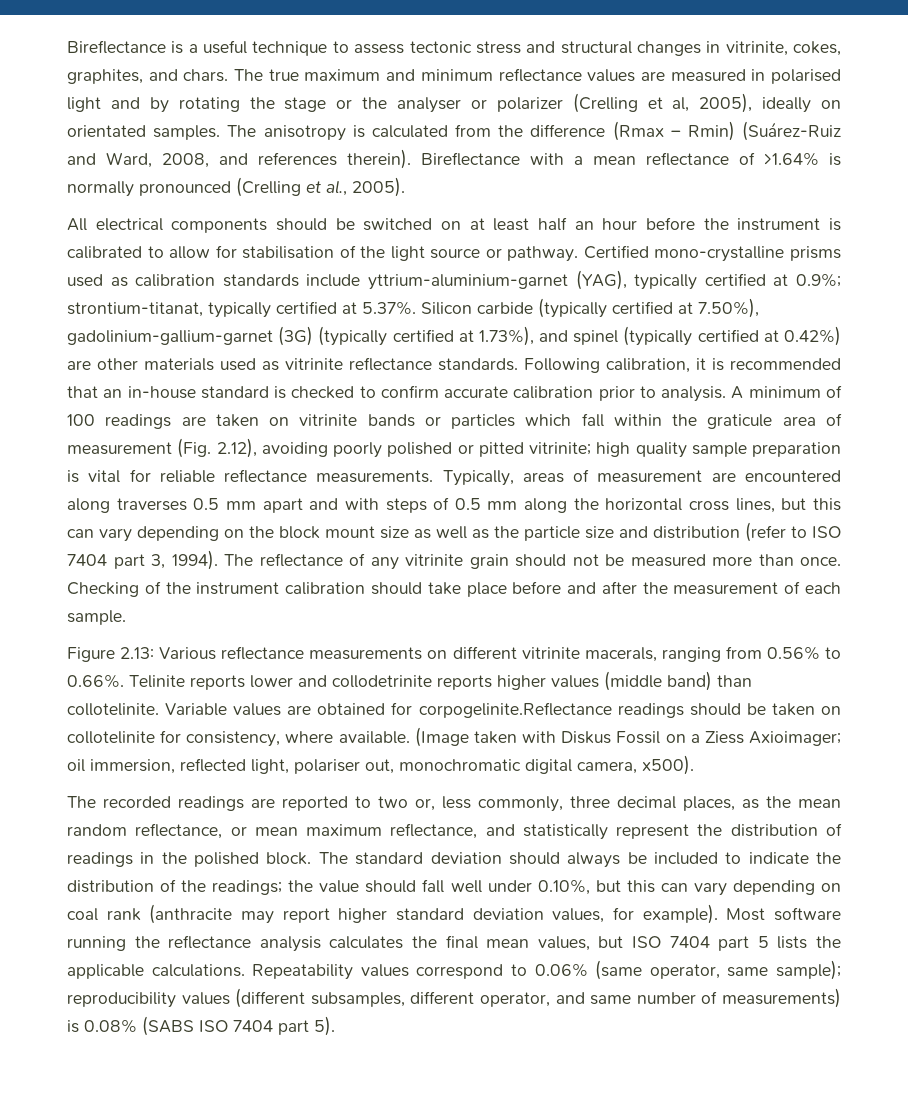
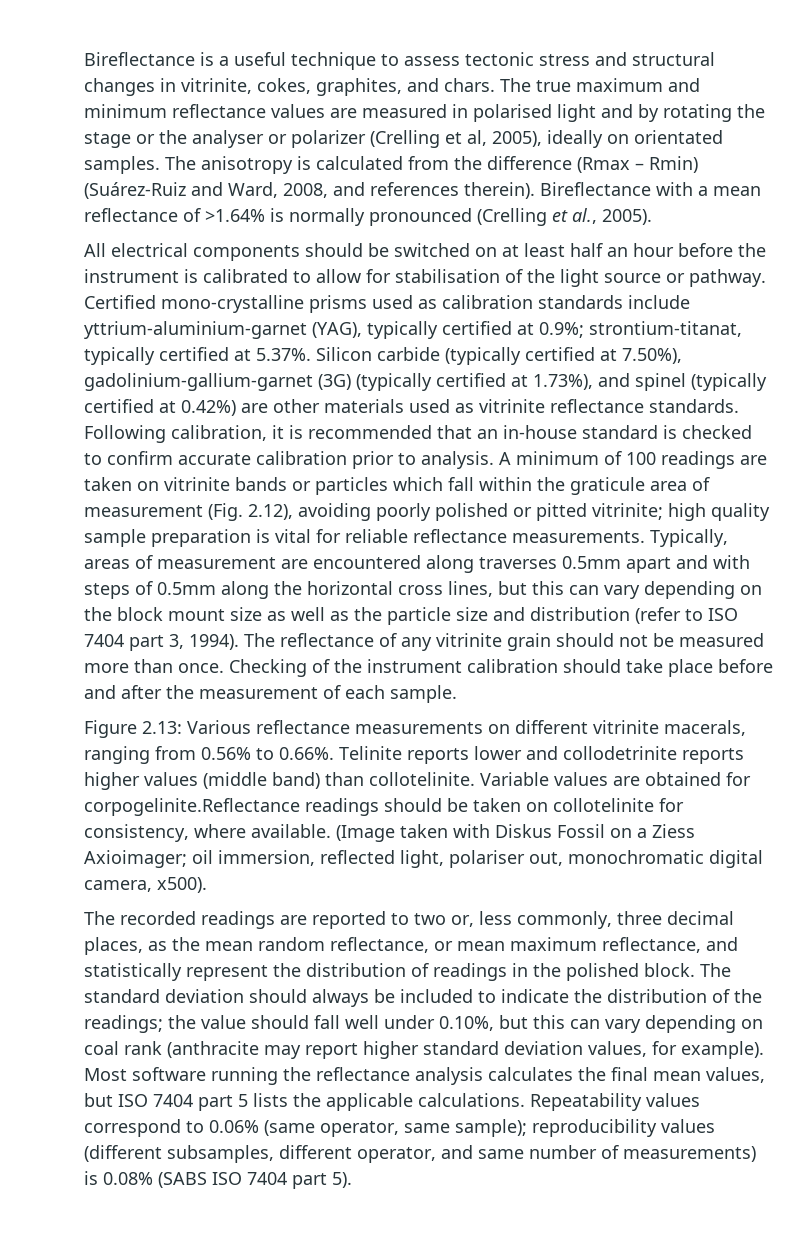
[193,498,256,510] 0.5 mm -> [562,556,621,569] 0.5mm
[454,498,518,510] 0.5 mm -> [157,582,216,595] 0.5mm

